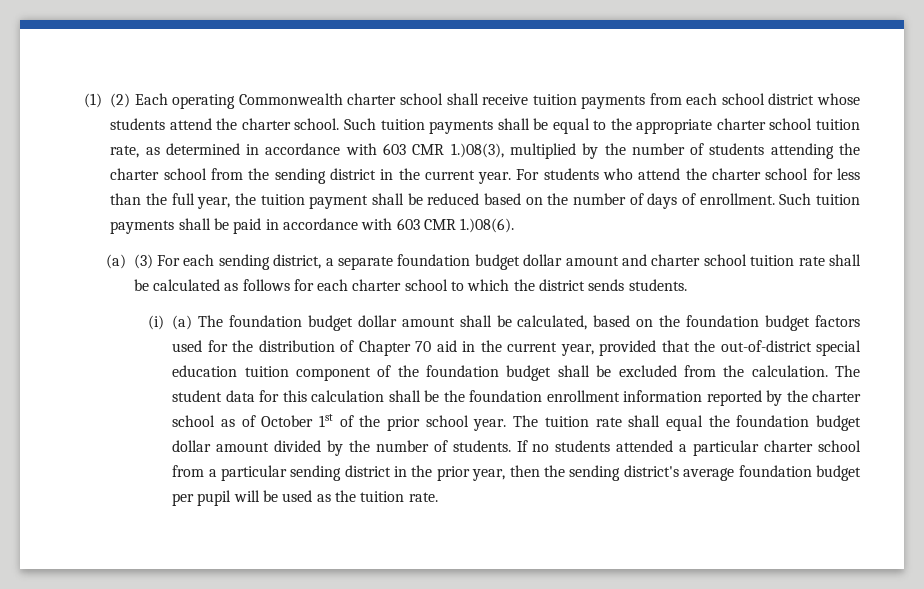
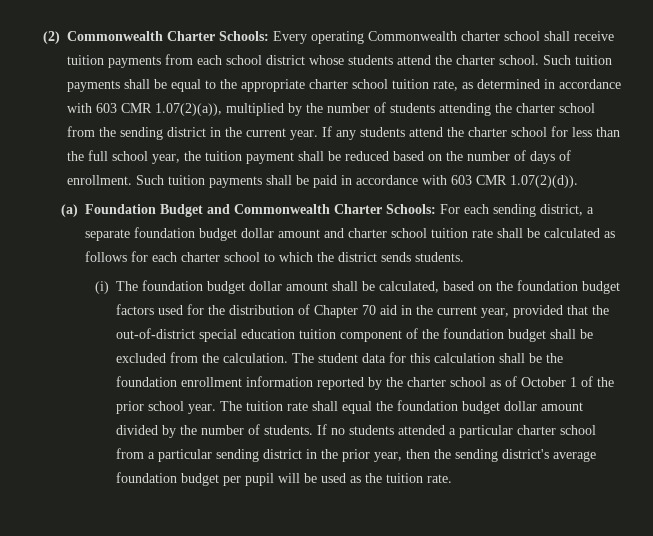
[84,93,168,108] (1) (2) Each -> [43,31,308,44] (2) Commonwealth Charter Schools: Every
[450,143,504,158] 1.)08(3), -> [155,103,223,116] 1.07(2)(a)),
[516,168,634,180] For students who -> [322,126,406,140] If any students
(195, 199) none -> [112,151,149,161] school
[460,218,515,233] [105,254,153,269] 1.)08(6). // (a) (3) -> [510,175,579,188] [60,204,436,217] 1.07(2)(d)). // (a) Foundation Budget and Commonwealth Charter Schools:
[172,315,193,330] (a) -> (110, 287) none
[318,414,333,427] 1st -> [570,377,578,387] 1

